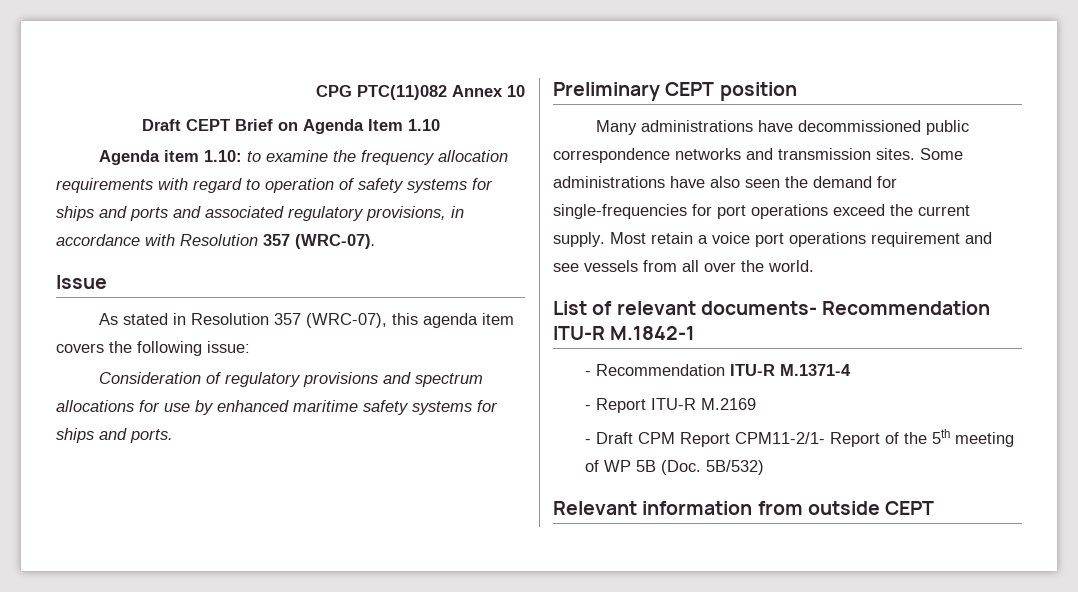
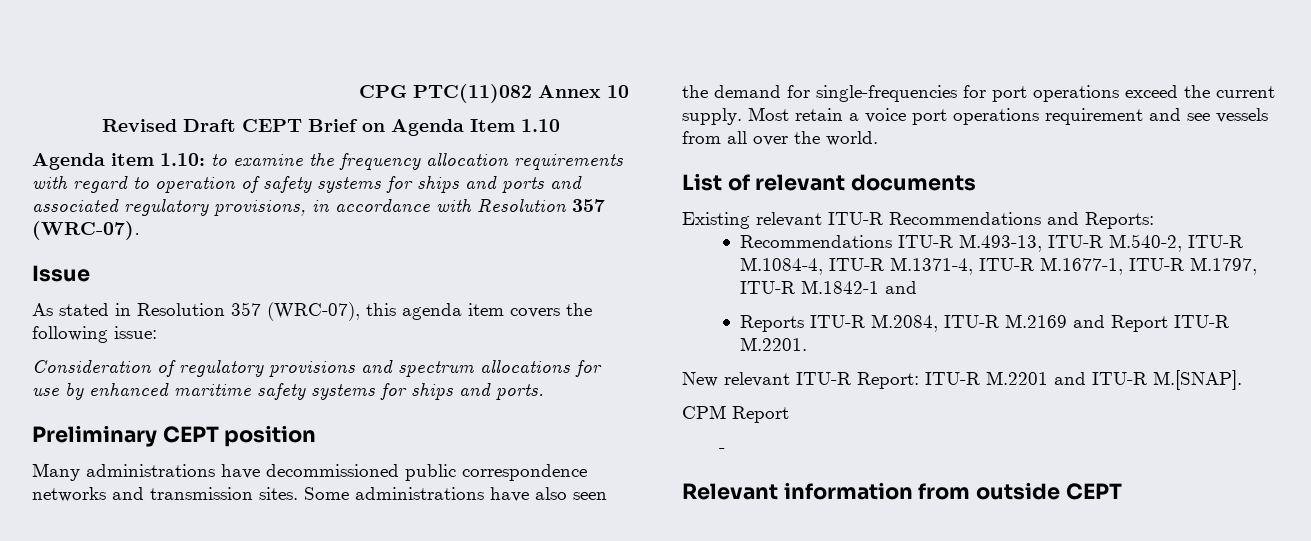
(525, 91) none -> [101,119,177,132] Revised
[700,301,991,315] [553,326,696,340] [585,364,852,376] [585,398,757,413] [585,429,1015,447] [585,460,765,475] documents- Recommendation ITU-R M.1842-1 // - Recommendation ITU-R M.1371-4 // - Report ITU-R M.2169 // - Draft CPM Report CPM11-2/1- Report of the 5th meeting of WP 5B (Doc. 5B/532) -> [851,174,977,191] [682,212,1154,229] [740,234,1244,252] [740,257,1258,275] [740,280,918,294] [740,314,1230,332] [740,337,808,351] [682,370,1242,390] [682,405,789,423] [719,448,726,453] documents // Existing relevant ITU-R Recommendations and Reports: // Recommendations ITU-R M.493-13, ITU-R M.540-2, ITU-R M.1084-4, ITU-R M.1371-4, ITU-R M.1677-1, ITU-R M.1797, ITU-R M.1842-1 and // Reports ITU-R M.2084, ITU-R M.2169 and Report ITU-R M.2201. // New relevant ITU-R Report: ITU-R M.2201 and ITU-R M.[SNAP]. // CPM Report // -

